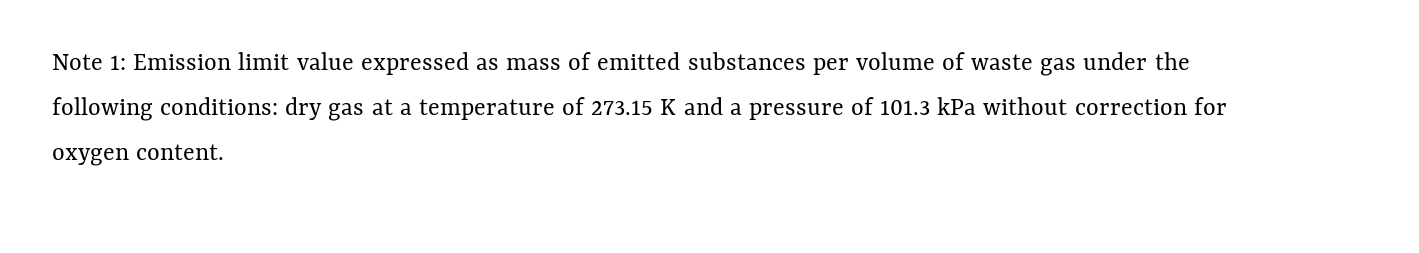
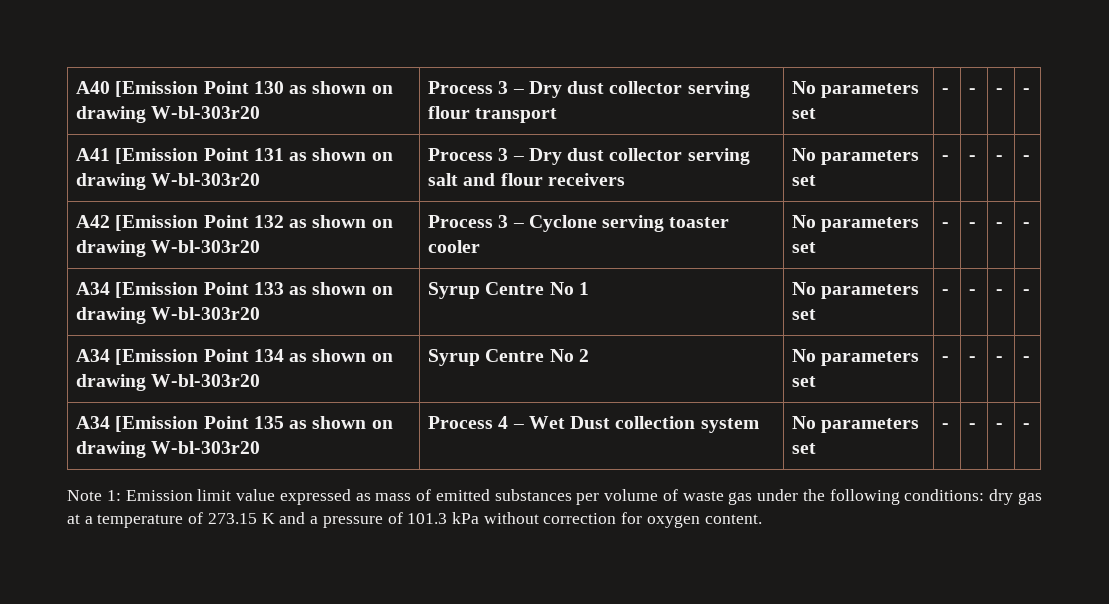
(52, 62) none -> [76,81,393,97] [76,106,261,123] [428,81,750,98] [428,106,558,123] [792,81,920,98] [792,108,817,119] [942,88,950,94] [969,88,977,94] [996,88,1004,94] [1023,88,1031,94] [76,148,393,164] [76,173,261,190] [428,148,750,165] [428,173,625,186] [792,148,920,165] [792,175,817,186] [942,155,950,161] [969,155,977,161] [996,155,1004,161] [1023,155,1031,161] [76,215,393,231] [76,240,261,257] [428,215,730,232] [428,240,481,253] [792,215,920,232] [792,242,817,253] [942,222,950,228] [969,222,977,228] [996,222,1004,228] [1023,222,1031,228] [76,282,393,298] [76,307,261,324] [428,282,589,299] [792,282,920,299] [792,309,817,320] [942,289,950,295] [969,289,977,295] [996,289,1004,295] [1023,289,1031,295] [76,349,393,365] [76,374,261,391] [428,349,589,366] [792,349,920,366] [792,376,817,387] [942,356,950,362] [969,356,977,362] [996,356,1004,362] [1023,356,1031,362] [76,416,393,432] [76,441,261,458] [428,416,759,433] [792,416,920,433] [792,443,817,454] [942,423,950,429] [969,423,977,429] [996,423,1004,429] [1023,423,1031,429] A40 [Emission Point 130 as shown on drawing W-bl-303r20 | Process 3 – Dry dust collector serving flour transport | No parameters set | - | - | - | - // A41 [Emission Point 131 as shown on drawing W-bl-303r20 | Process 3 – Dry dust collector serving salt and flour receivers | No parameters set | - | - | - | - // A42 [Emission Point 132 as shown on drawing W-bl-303r20 | Process 3 – Cyclone serving toaster cooler | No parameters set | - | - | - | - // A34 [Emission Point 133 as shown on drawing W-bl-303r20 | Syrup Centre No 1 | No parameters set | - | - | - | - // A34 [Emission Point 134 as shown on drawing W-bl-303r20 | Syrup Centre No 2 | No parameters set | - | - | - | - // A34 [Emission Point 135 as shown on drawing W-bl-303r20 | Process 4 – Wet Dust collection system | No parameters set | - | - | - | - //

